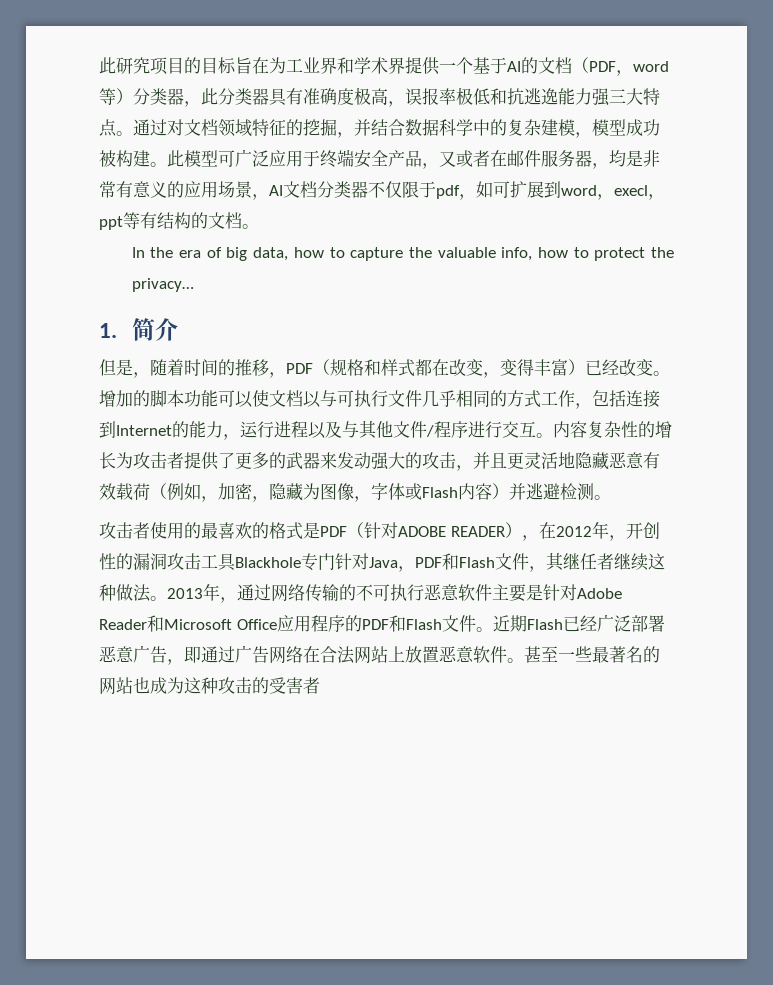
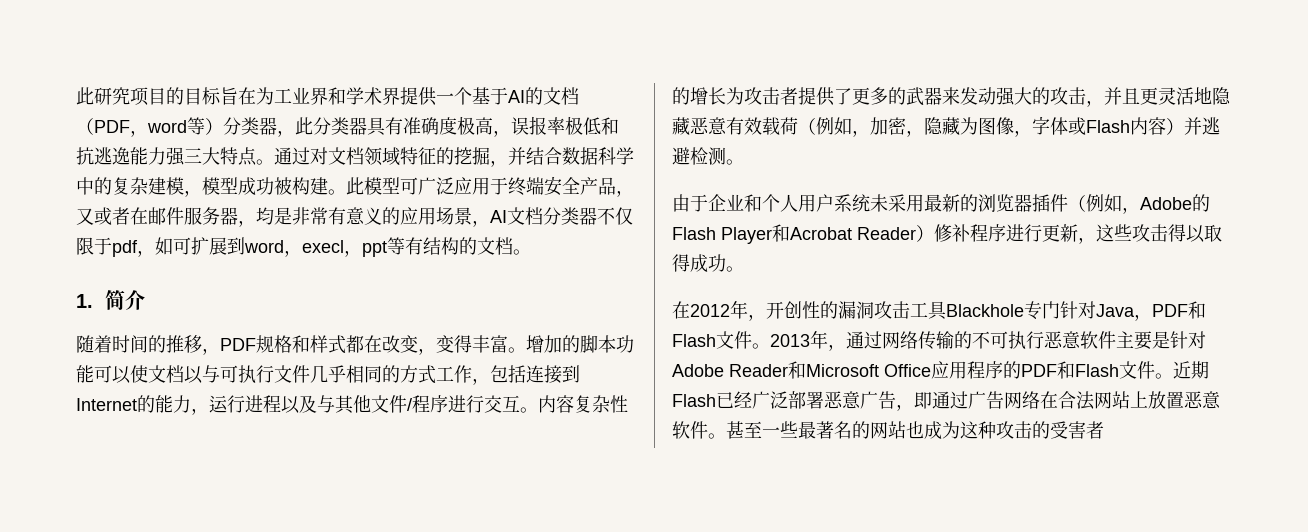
[131,247,675,261] [131,278,194,292] // In the era of big data, how to capture the valuable info, how to protect the privacy… -> (531, 252) none
[99,359,150,378] 但是， -> (146, 300) none
[313,359,330,375] （ -> (256, 344) none
[568,359,653,376] ）已经改变 -> (508, 344) none
[99,522,539,541] 攻击者使用的最喜欢的格式是PDF（针对ADOBE READER）， -> [672,194,1210,214] [672,224,1222,244] [672,254,744,272] 由于企业和个人用户系统未采用最新的浏览器插件（例如，Adobe的Flash Player和Acrobat Reader）修补程序进行更新，这些攻击得以取得成功。 //
[529,552,665,572] [99,584,151,602] ，其继任者继续这种做法 -> (752, 340) none

